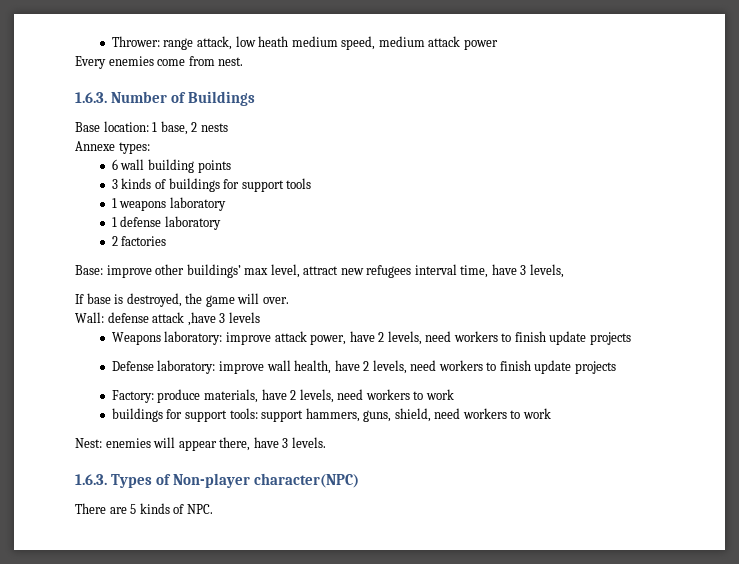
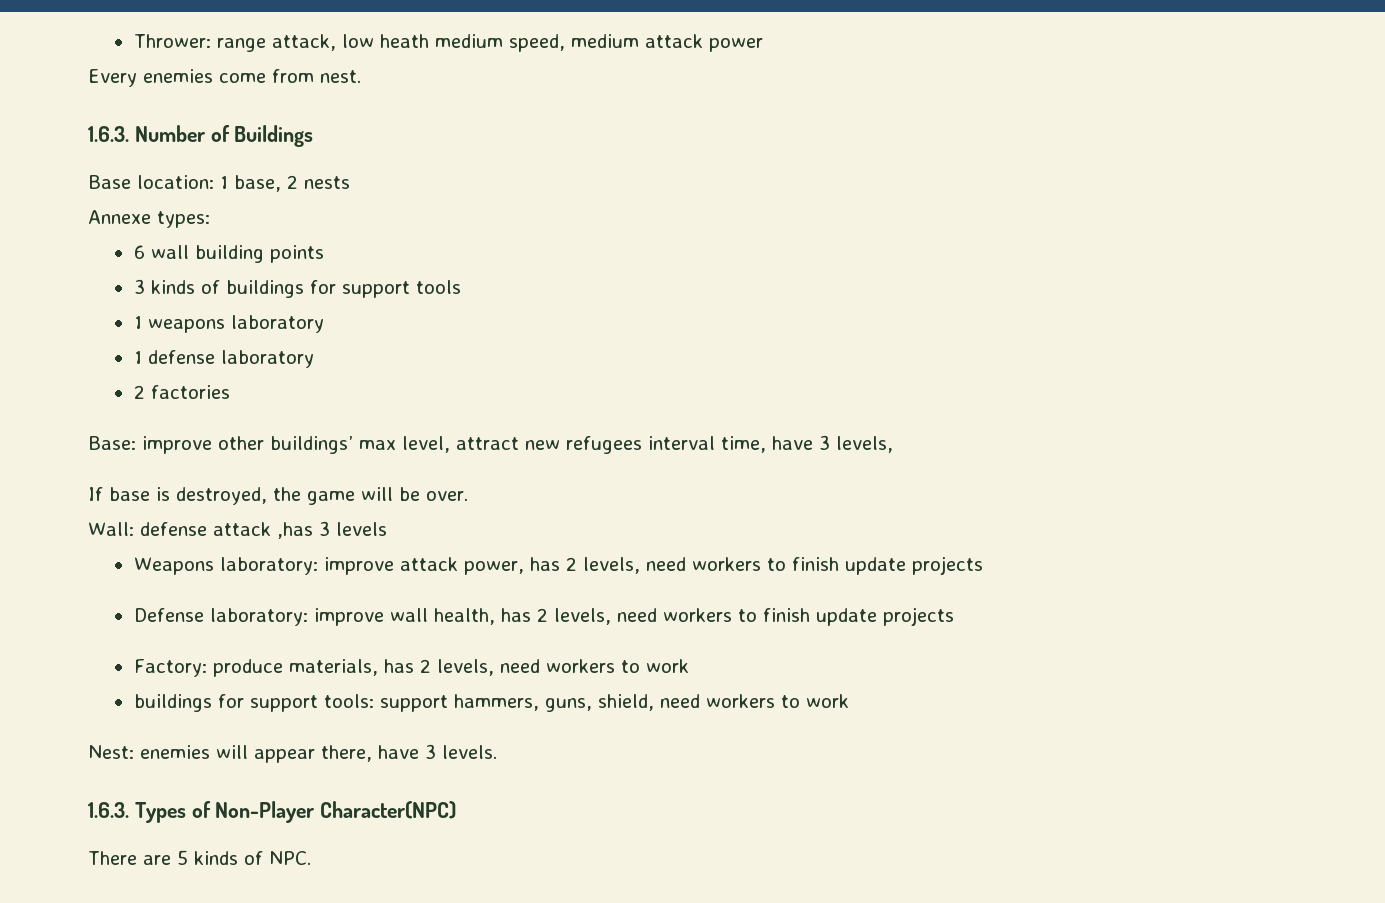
(260, 298) none -> [399,487,420,501] be
[187,312,216,326] ,have -> [276,522,313,539] ,has
[349,331,375,342] have -> [529,557,560,571] has
[334,360,360,371] have -> [500,608,531,622] has
[261,389,287,400] have -> [383,659,414,673] has
[172,473,359,488] Non-player character(NPC) -> [215,801,457,823] Non-Player Character(NPC)

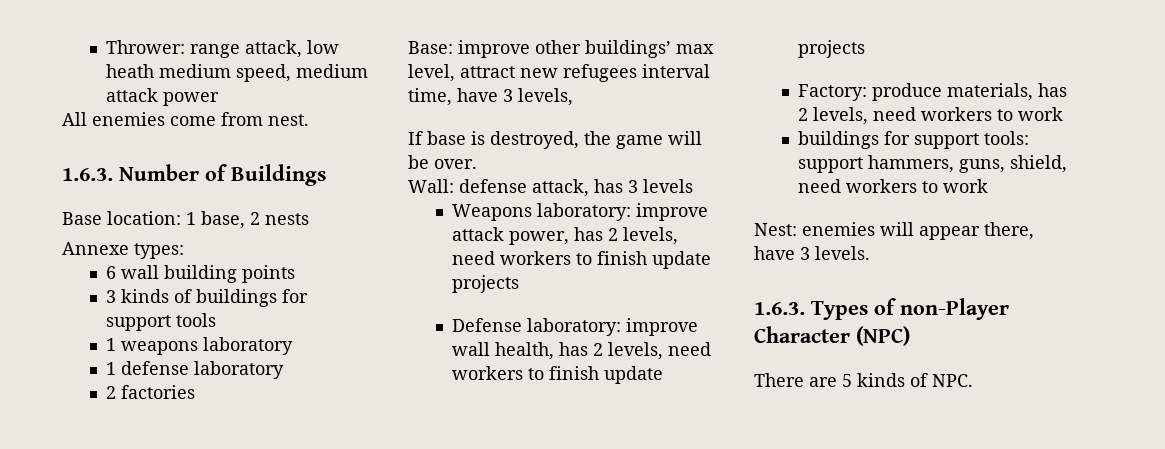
[88,69,137,87] Every -> [62,112,87,126] All
[212,522,313,539] attack ,has -> [532,179,623,197] attack, has
[215,801,457,823] Non-Player Character(NPC) -> [900,298,1009,320] [754,326,910,346] non-Player Character (NPC)

